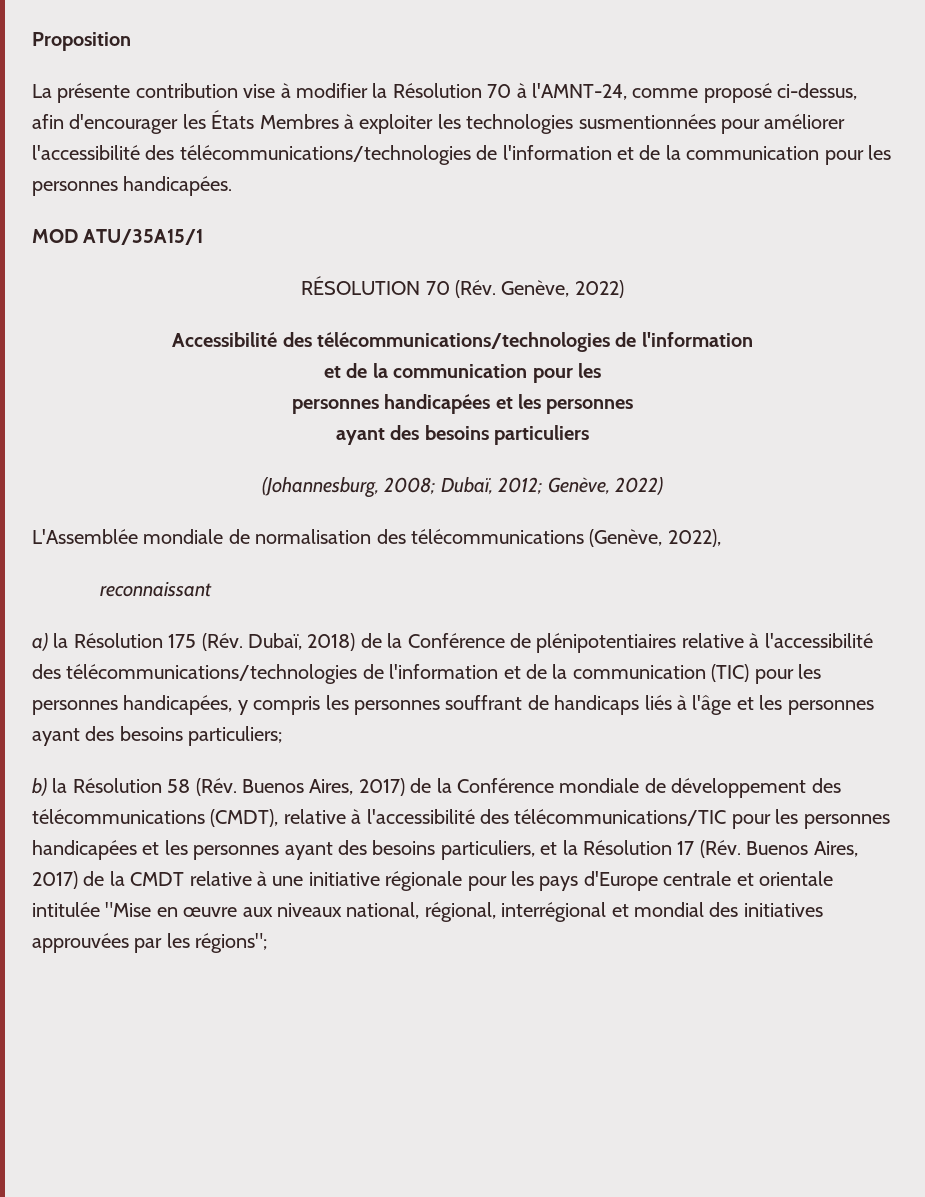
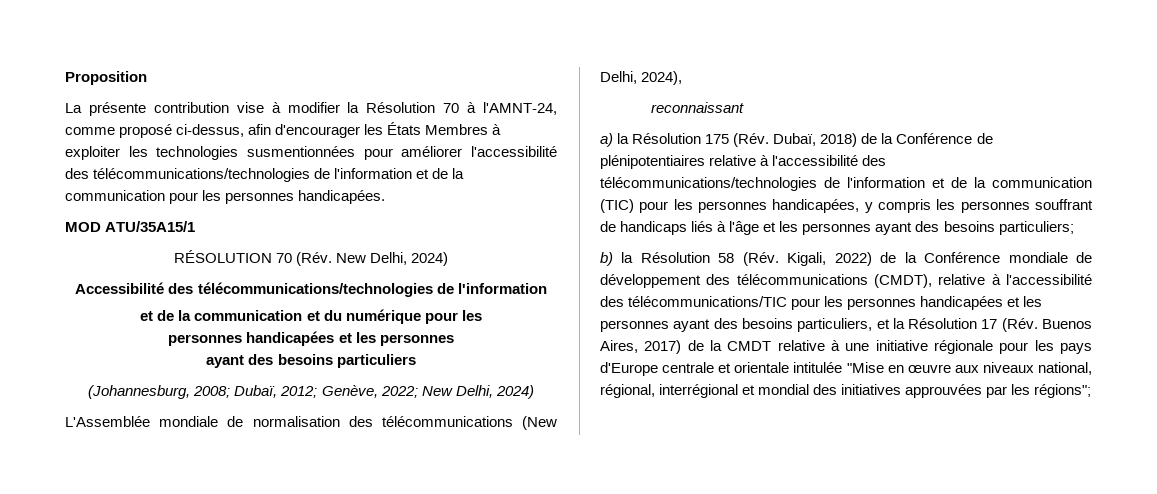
[501,280,624,298] Genève, 2022) -> [336,252,449,266] New Delhi, 2024)
(528, 371) none -> [306,309,421,324] et du numérique
[614,477,663,495] 2022) -> [380,385,534,399] 2022; New Delhi, 2024)
[589,529,721,547] (Genève, 2022), -> [522,416,557,430] [600,71,683,85] (New Delhi, 2024),
[242,778,405,796] Buenos Aires, 2017) -> [787,252,872,266] Kigali, 2022)

